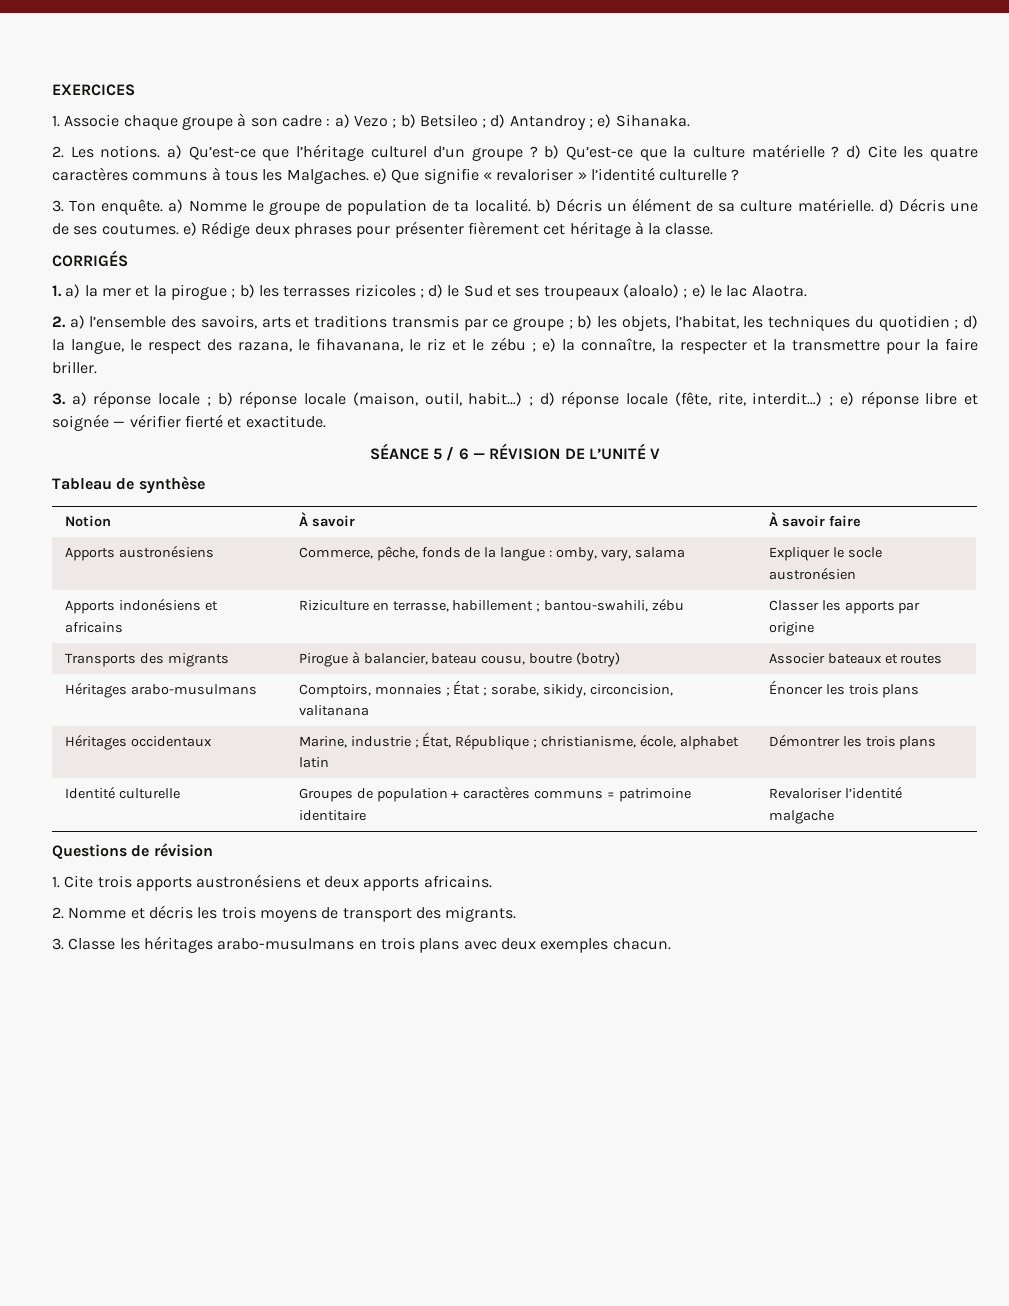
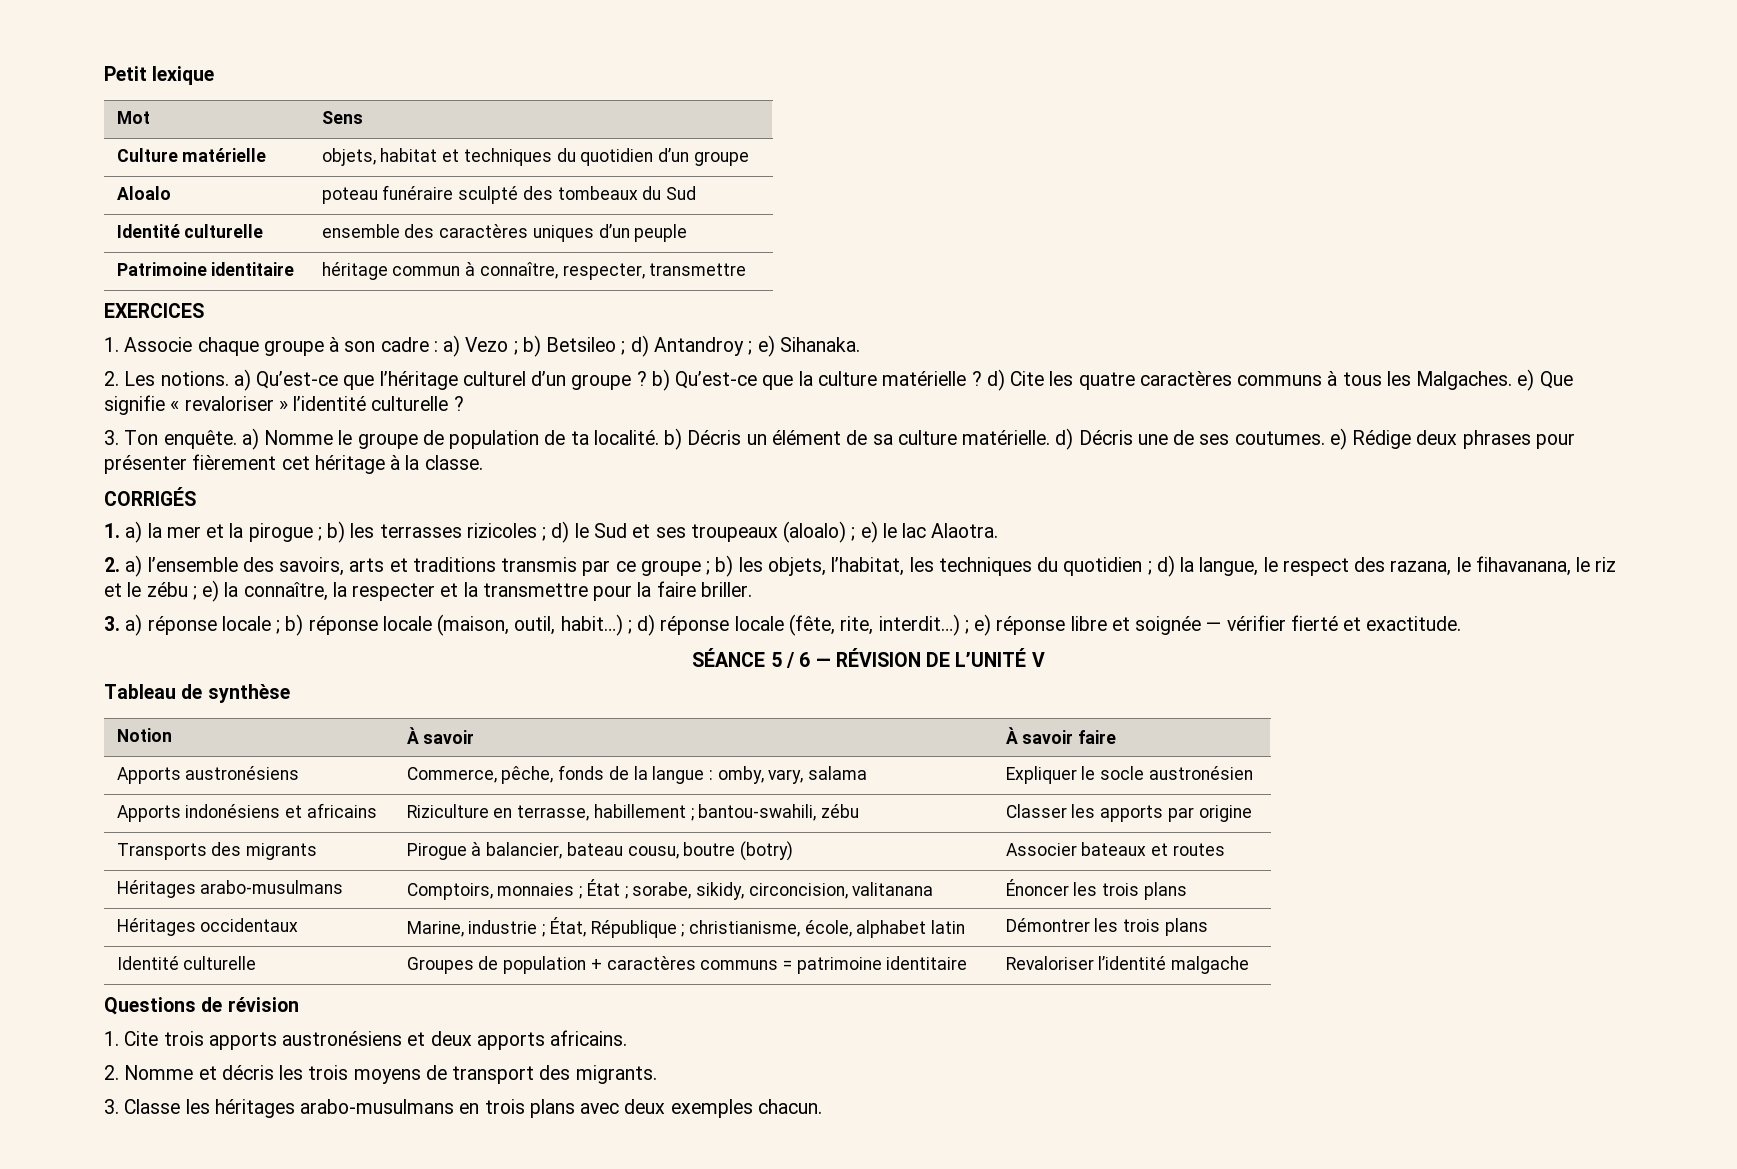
(52, 90) none -> [104,66,215,85] [116,111,150,124] [321,111,363,124] [116,148,267,162] [321,148,749,166] [116,186,171,200] [321,185,697,204] [116,224,264,238] [321,224,688,242] [116,262,295,276] [321,262,747,280] Petit lexique // Mot | Sens // Culture matérielle | objets, habitat et techniques du quotidien d’un groupe // Aloalo | poteau funéraire sculpté des tombeaux du Sud // Identité culturelle | ensemble des caractères uniques d’un peuple // Patrimoine identitaire | héritage commun à connaître, respecter, transmettre //

